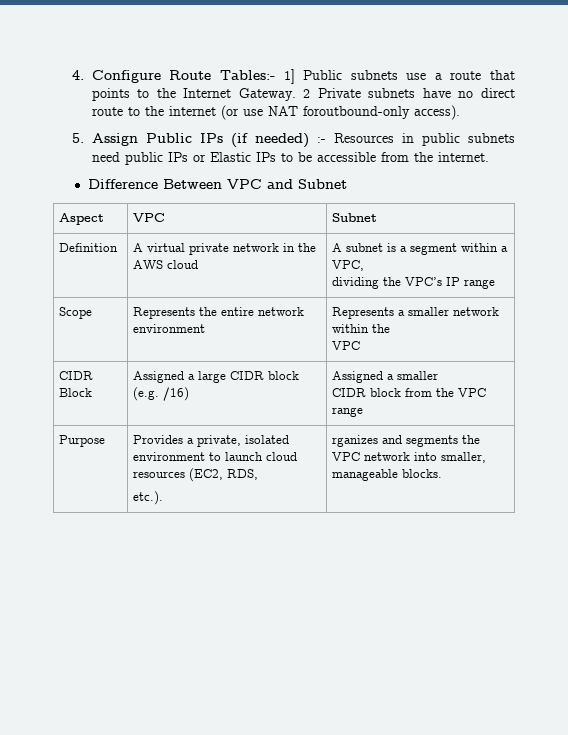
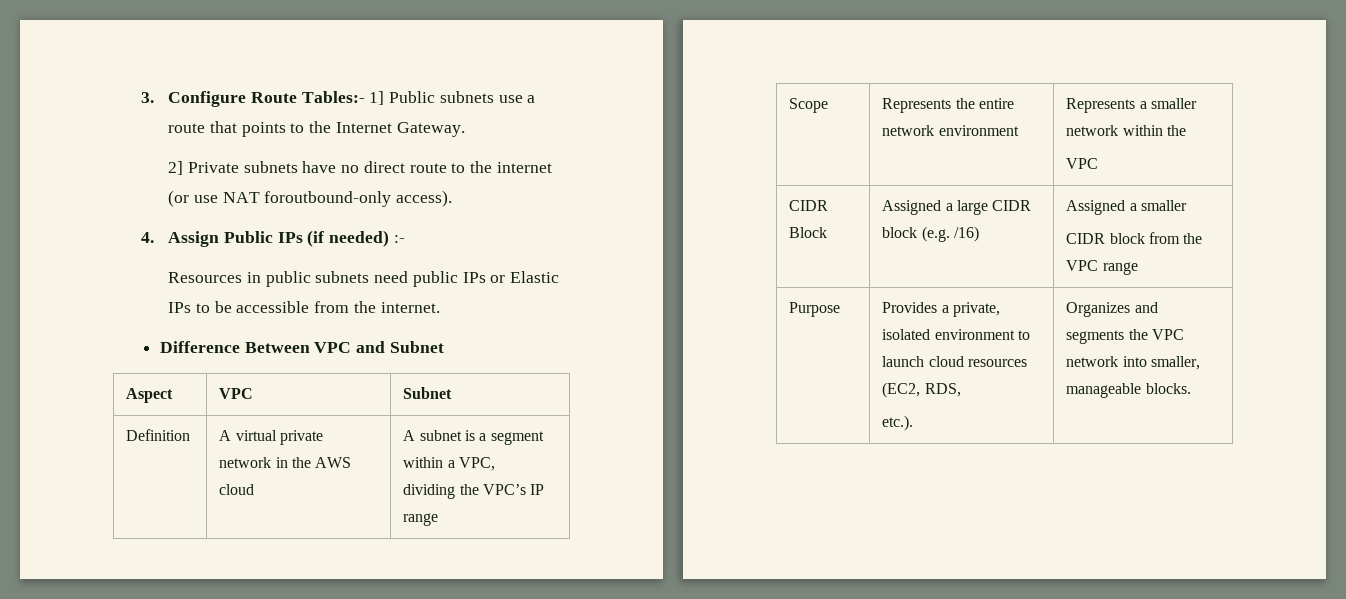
[72,70,85,80] 4. -> [140,92,154,103] 3.
[303,89,311,98] 2 -> [168,161,184,175] // 2]
[72,133,85,143] 5. -> [140,232,154,243] 4.
(326, 140) none -> (405, 239) //
[331,435,378,447] rganizes -> [1066,302,1131,317] Organizes

